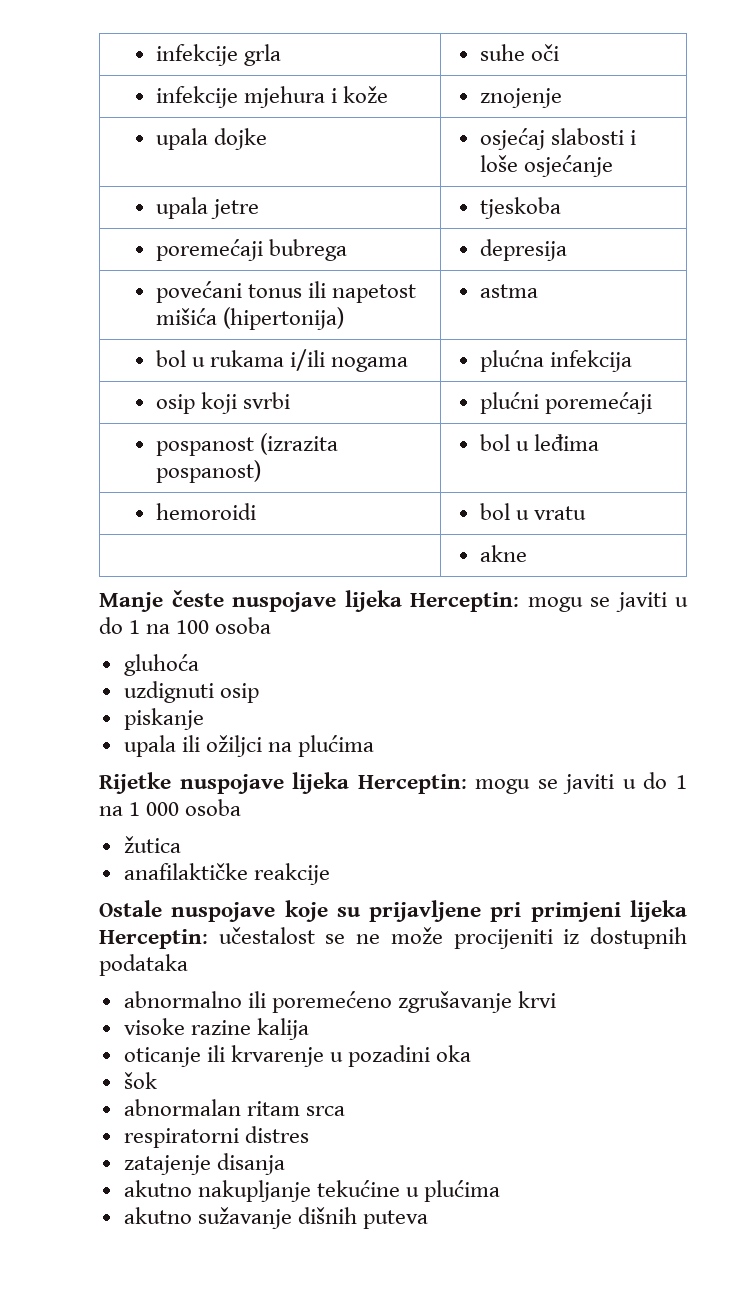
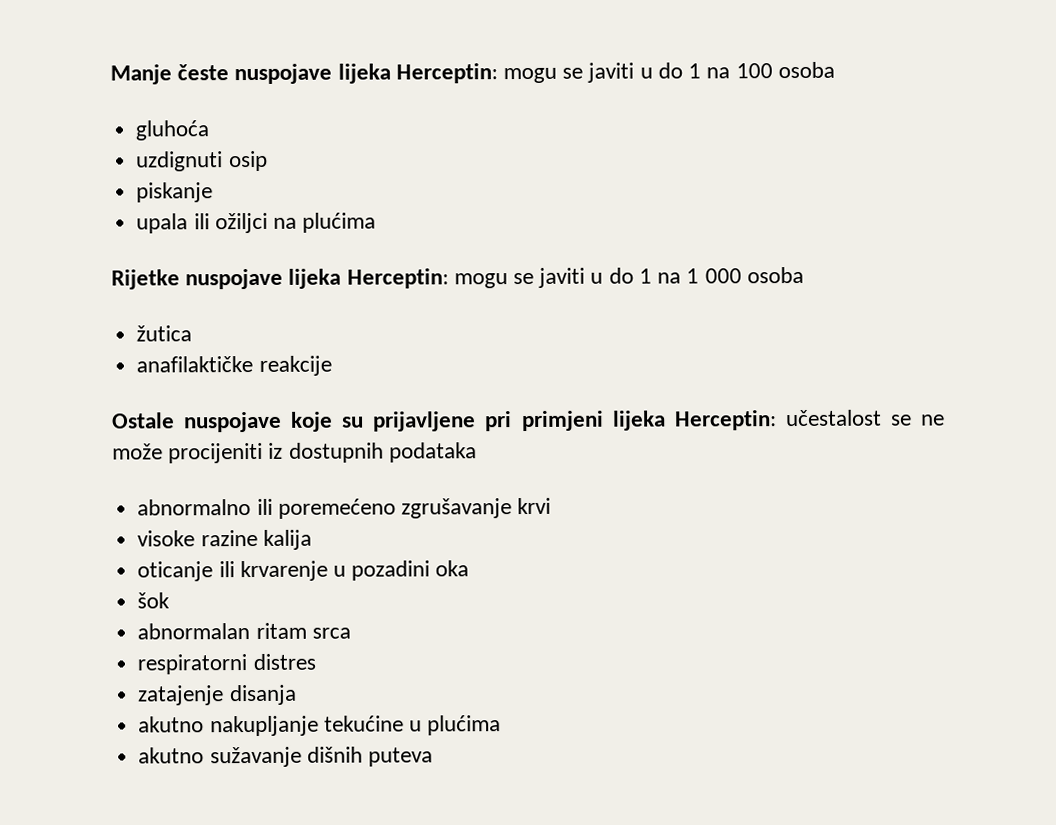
[155,44,281,66] [479,44,559,61] [155,86,389,108] [479,88,562,108] [155,128,267,150] [479,128,636,150] [479,155,613,177] [155,197,259,219] [479,197,561,219] [155,239,347,261] [479,239,567,261] [155,281,417,303] [155,307,344,330] [479,284,538,298] [155,349,409,372] [479,350,632,372] [155,392,291,414] [479,392,652,414] [155,433,338,456] [155,460,261,483] [479,434,599,451] [155,503,256,520] [479,503,586,520] [479,545,527,562] infekcije grla | suhe oči // infekcije mjehura i kože | znojenje // upala dojke | osjećaj slabosti i loše osjećanje // upala jetre | tjeskoba // poremećaji bubrega | depresija // povećani tonus ili napetost mišića (hipertonija) | astma // bol u rukama i/ili nogama | plućna infekcija // osip koji svrbi | plućni poremećaji // pospanost (izrazita pospanost) | bol u leđima // hemoroidi | bol u vratu // | akne // -> (110, 74) none

